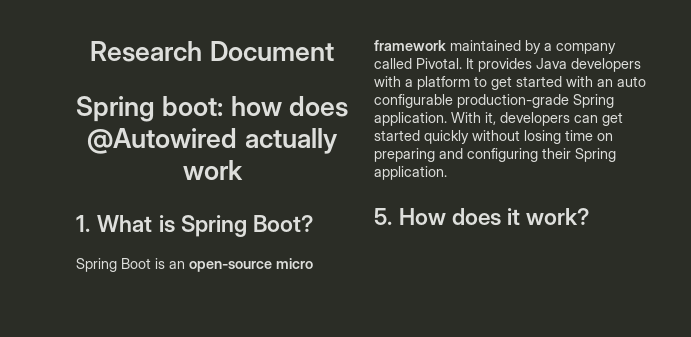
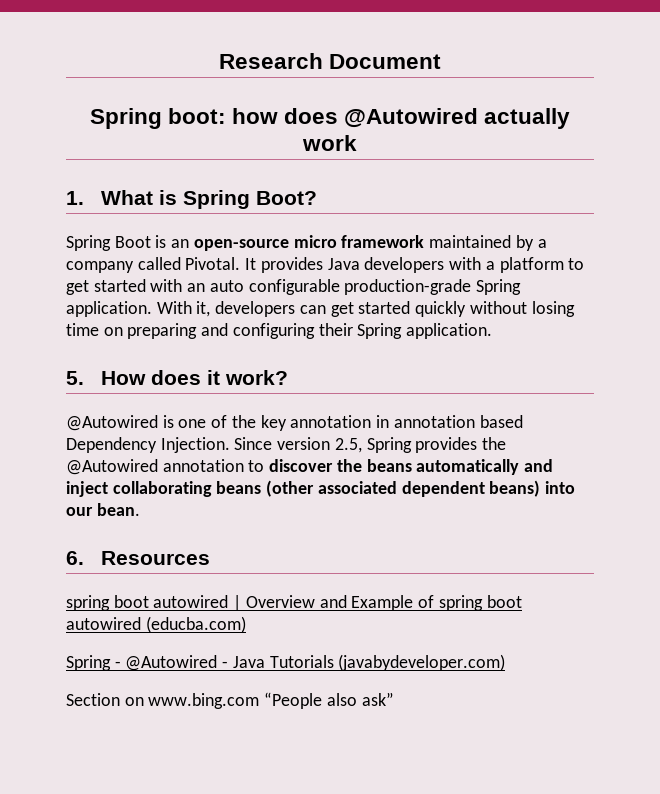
(590, 216) none -> [66,415,523,431] [66,437,507,453] [66,459,554,475] [66,480,576,497] [66,503,140,516] [66,551,210,565] [66,595,522,611] [66,616,246,633] [66,654,506,671] [66,692,394,709] // @Autowired is one of the key annotation in annotation based Dependency Injection. Since version 2.5, Spring provides the @Autowired annotation to discover the beans automatically and inject collaborating beans (other associated dependent beans) into our bean. // 6. Resources // spring boot autowired | Overview and Example of spring boot autowired (educba.com) // Spring - @Autowired - Java Tutorials (javabydeveloper.com) // Section on www.bing.com “People also ask”

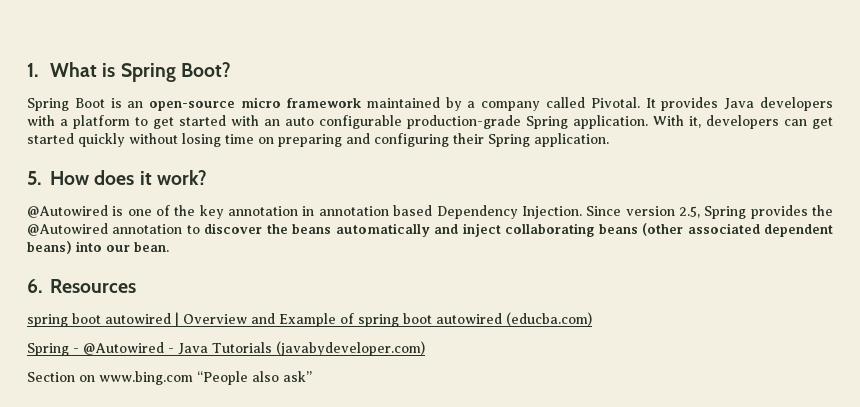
[218,53,442,69] [89,108,571,129] [302,135,357,151] Research Document // Spring boot: how does @Autowired actually work // -> (27, 70) none

